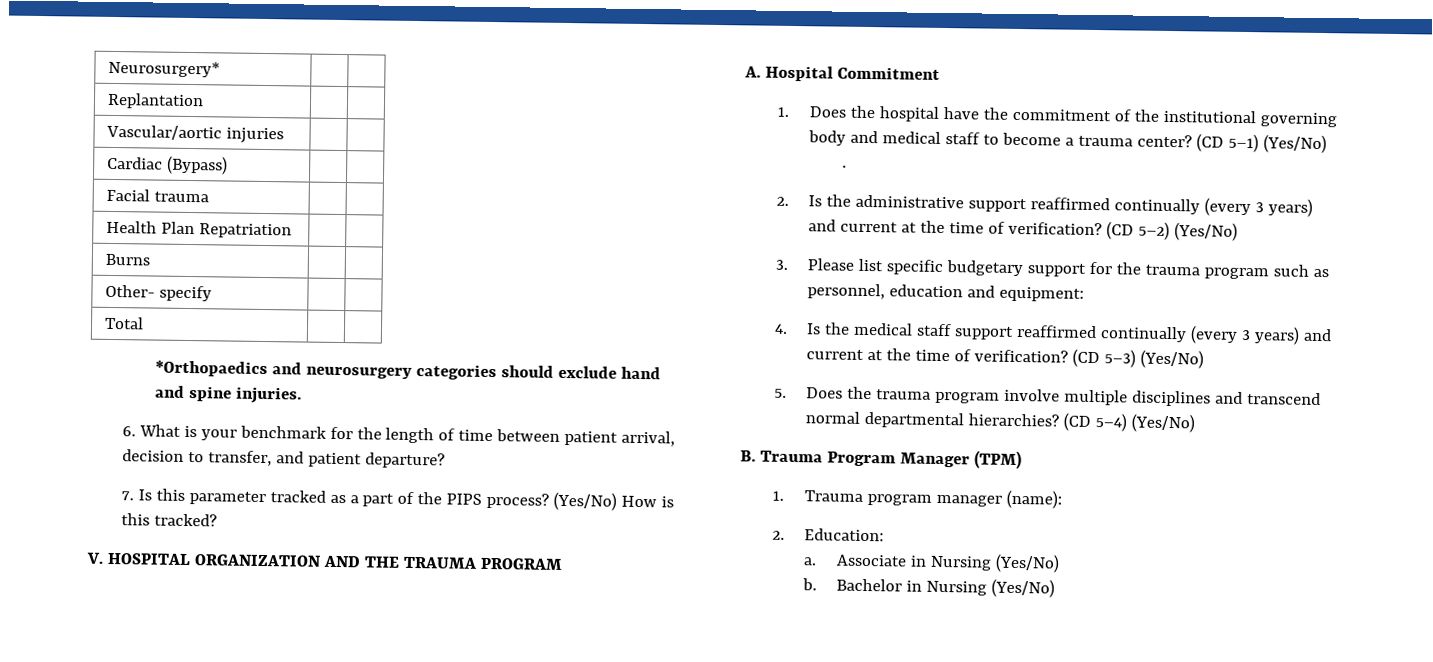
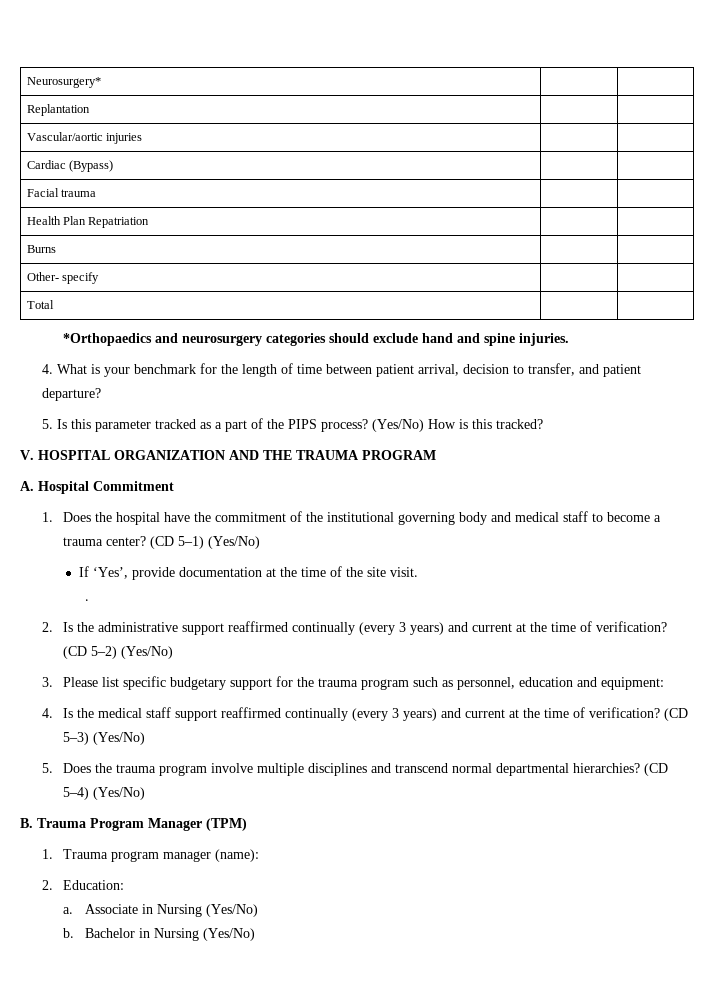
[121,426,136,437] 6. -> [41,364,53,374] 4.
[120,491,134,501] 7. -> [41,419,53,429] 5.
(1327, 144) none -> [78,566,418,580] // If ‘Yes’, provide documentation at the time of the site visit.

